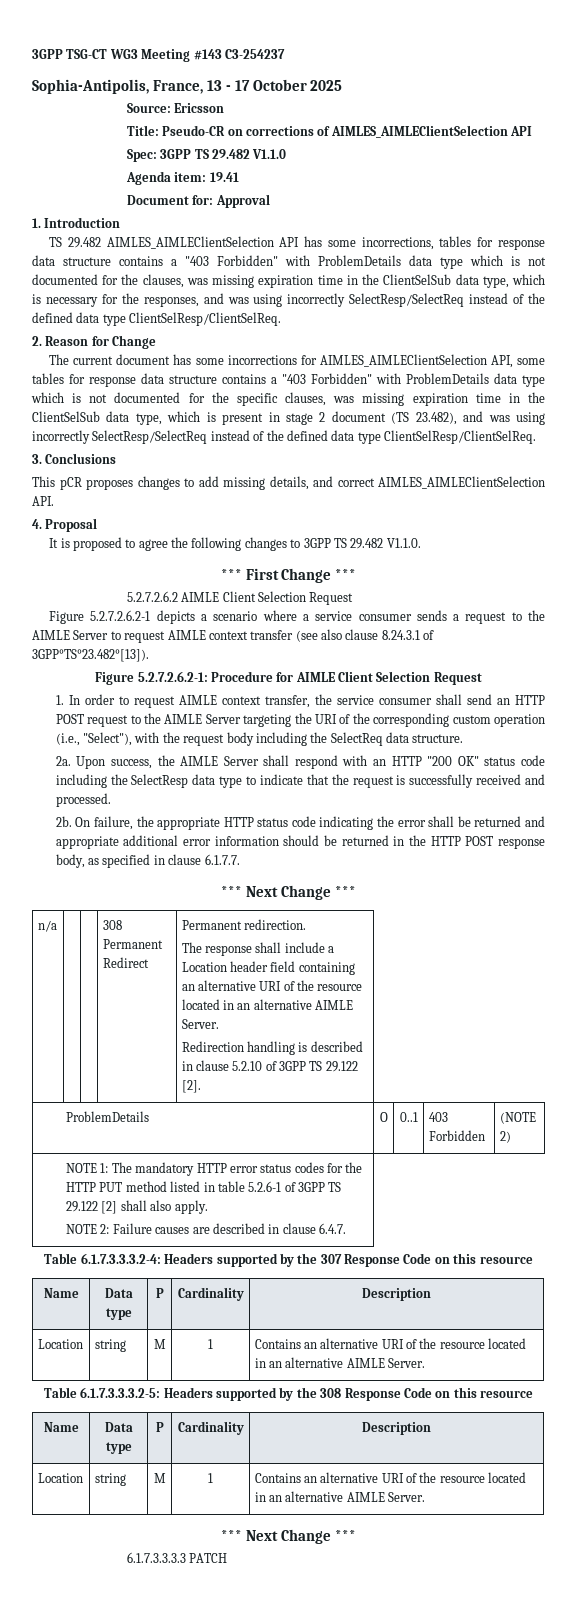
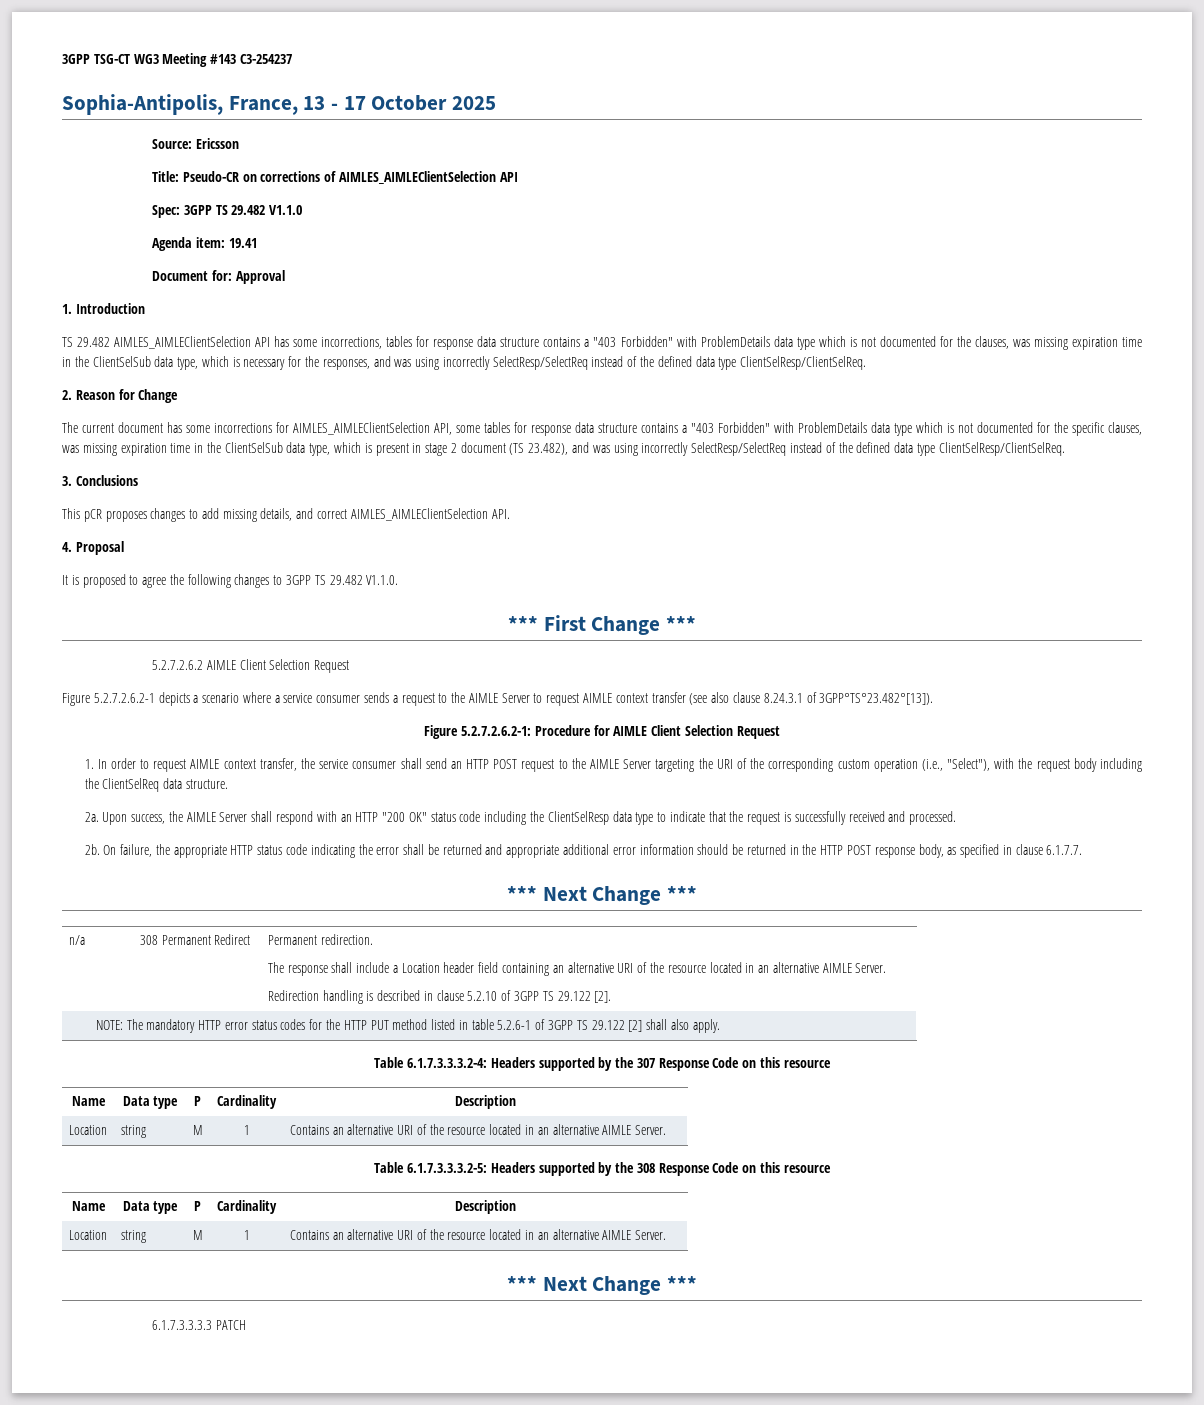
[330,732,383,746] SelectReq -> [102,778,160,792] ClientSelReq
[131,774,189,788] SelectResp -> [547,811,609,825] ClientSelResp
[66,1111,150,1122] [379,1112,388,1122] [399,1112,418,1122] [428,1112,448,1122] [428,1130,485,1141] [499,1112,536,1124] [499,1131,511,1143] [66,1163,109,1173] ProblemDetails | O | 0..1 | 403 Forbidden | (NOTE 2) // NOTE 1: -> [95,1020,123,1030] NOTE:
[66,1223,347,1234] // NOTE 2: Failure causes are described in clause 6.4.7. -> (720, 1026) none

